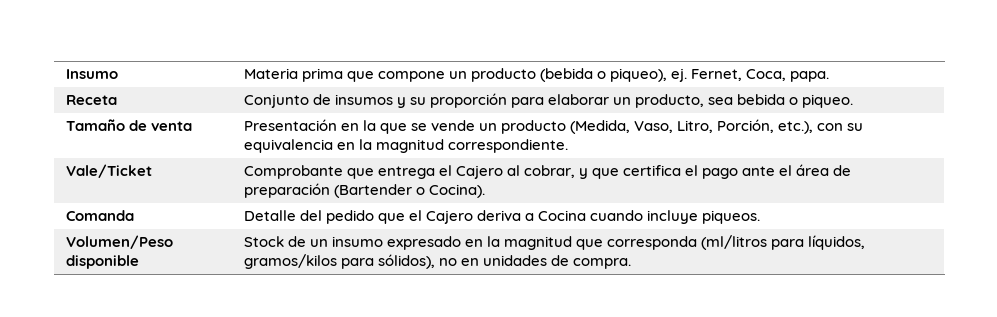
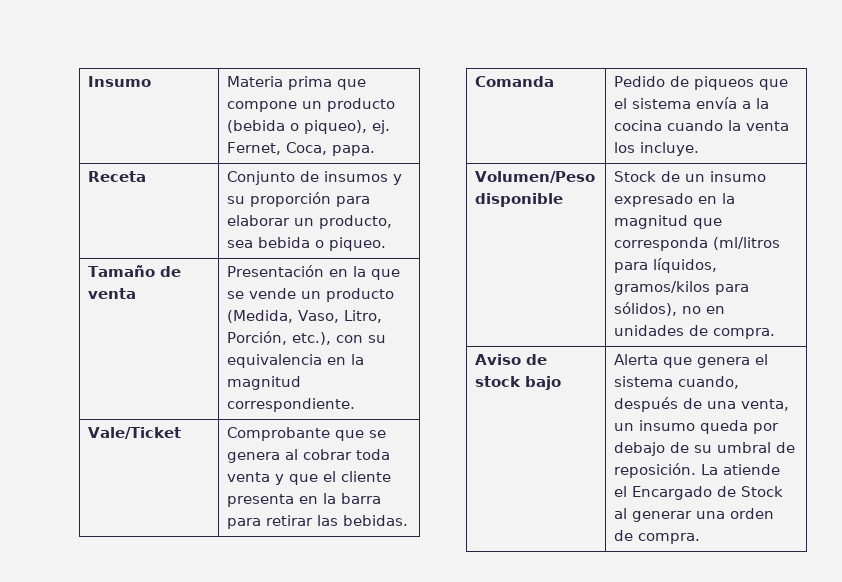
[377,164,852,179] [243,183,485,198] [65,210,134,221] [243,210,761,224] entrega el Cajero al cobrar, y que certifica el pago ante el área de preparación (Bartender o Cocina). // Comanda | Detalle del pedido que el Cajero deriva a Cocina cuando incluye piqueos. -> [369,430,387,438] [227,449,391,463] [227,471,392,485] [227,493,382,507] [227,515,409,529] [475,76,555,87] [614,76,789,90] [614,97,770,109] [614,120,790,131] [614,142,700,156] se genera al cobrar toda venta y que el cliente presenta en la barra para retirar las bebidas. // Comanda | Pedido de piqueos que el sistema envía a la cocina cuando la venta los incluye.
(632, 263) none -> [475,354,548,365] [475,376,562,390] [614,354,769,368] [614,376,740,389] [614,397,790,412] [614,420,780,434] [614,442,796,456] [614,463,781,478] [614,486,784,500] [614,508,775,522] [614,530,701,544] // Aviso de stock bajo | Alerta que genera el sistema cuando, después de una venta, un insumo queda por debajo de su umbral de reposición. La atiende el Encargado de Stock al generar una orden de compra.

